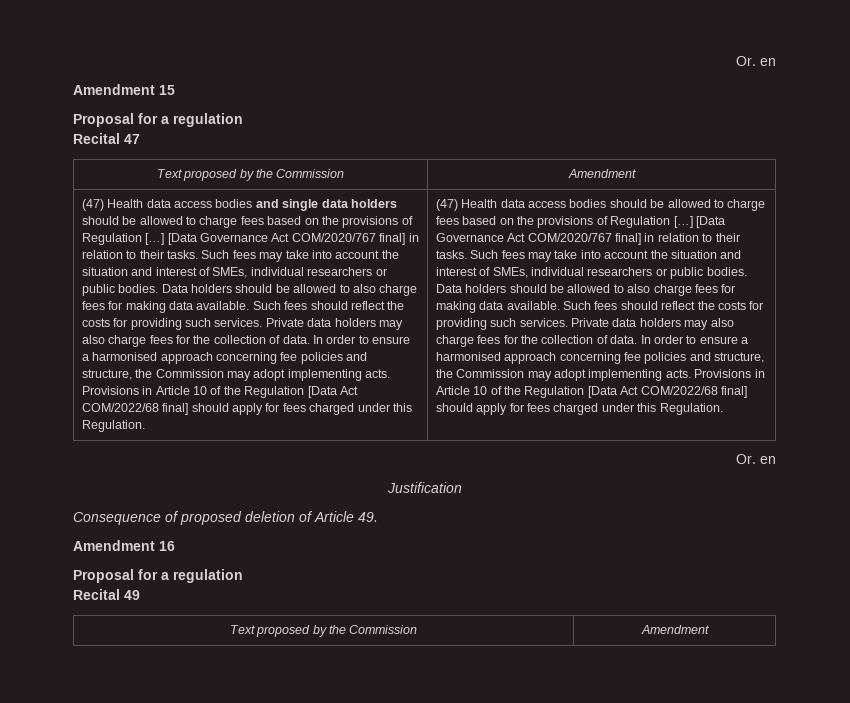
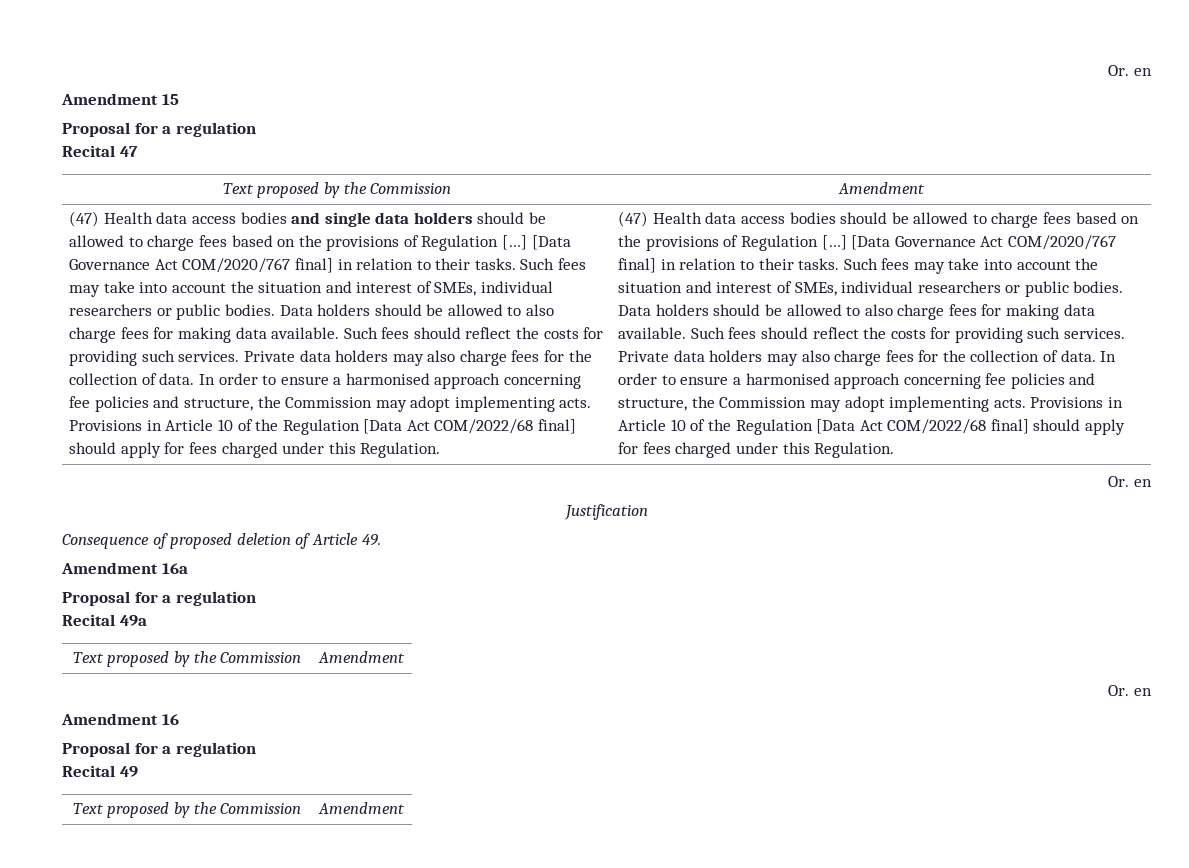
(378, 517) none -> [61,562,188,574] [62,591,256,606] [62,614,147,626] [72,651,302,667] [318,651,405,663] [1108,685,1152,696] // Amendment 16a // Proposal for a regulation // Recital 49a // Text proposed by the Commission | Amendment // Or. en

